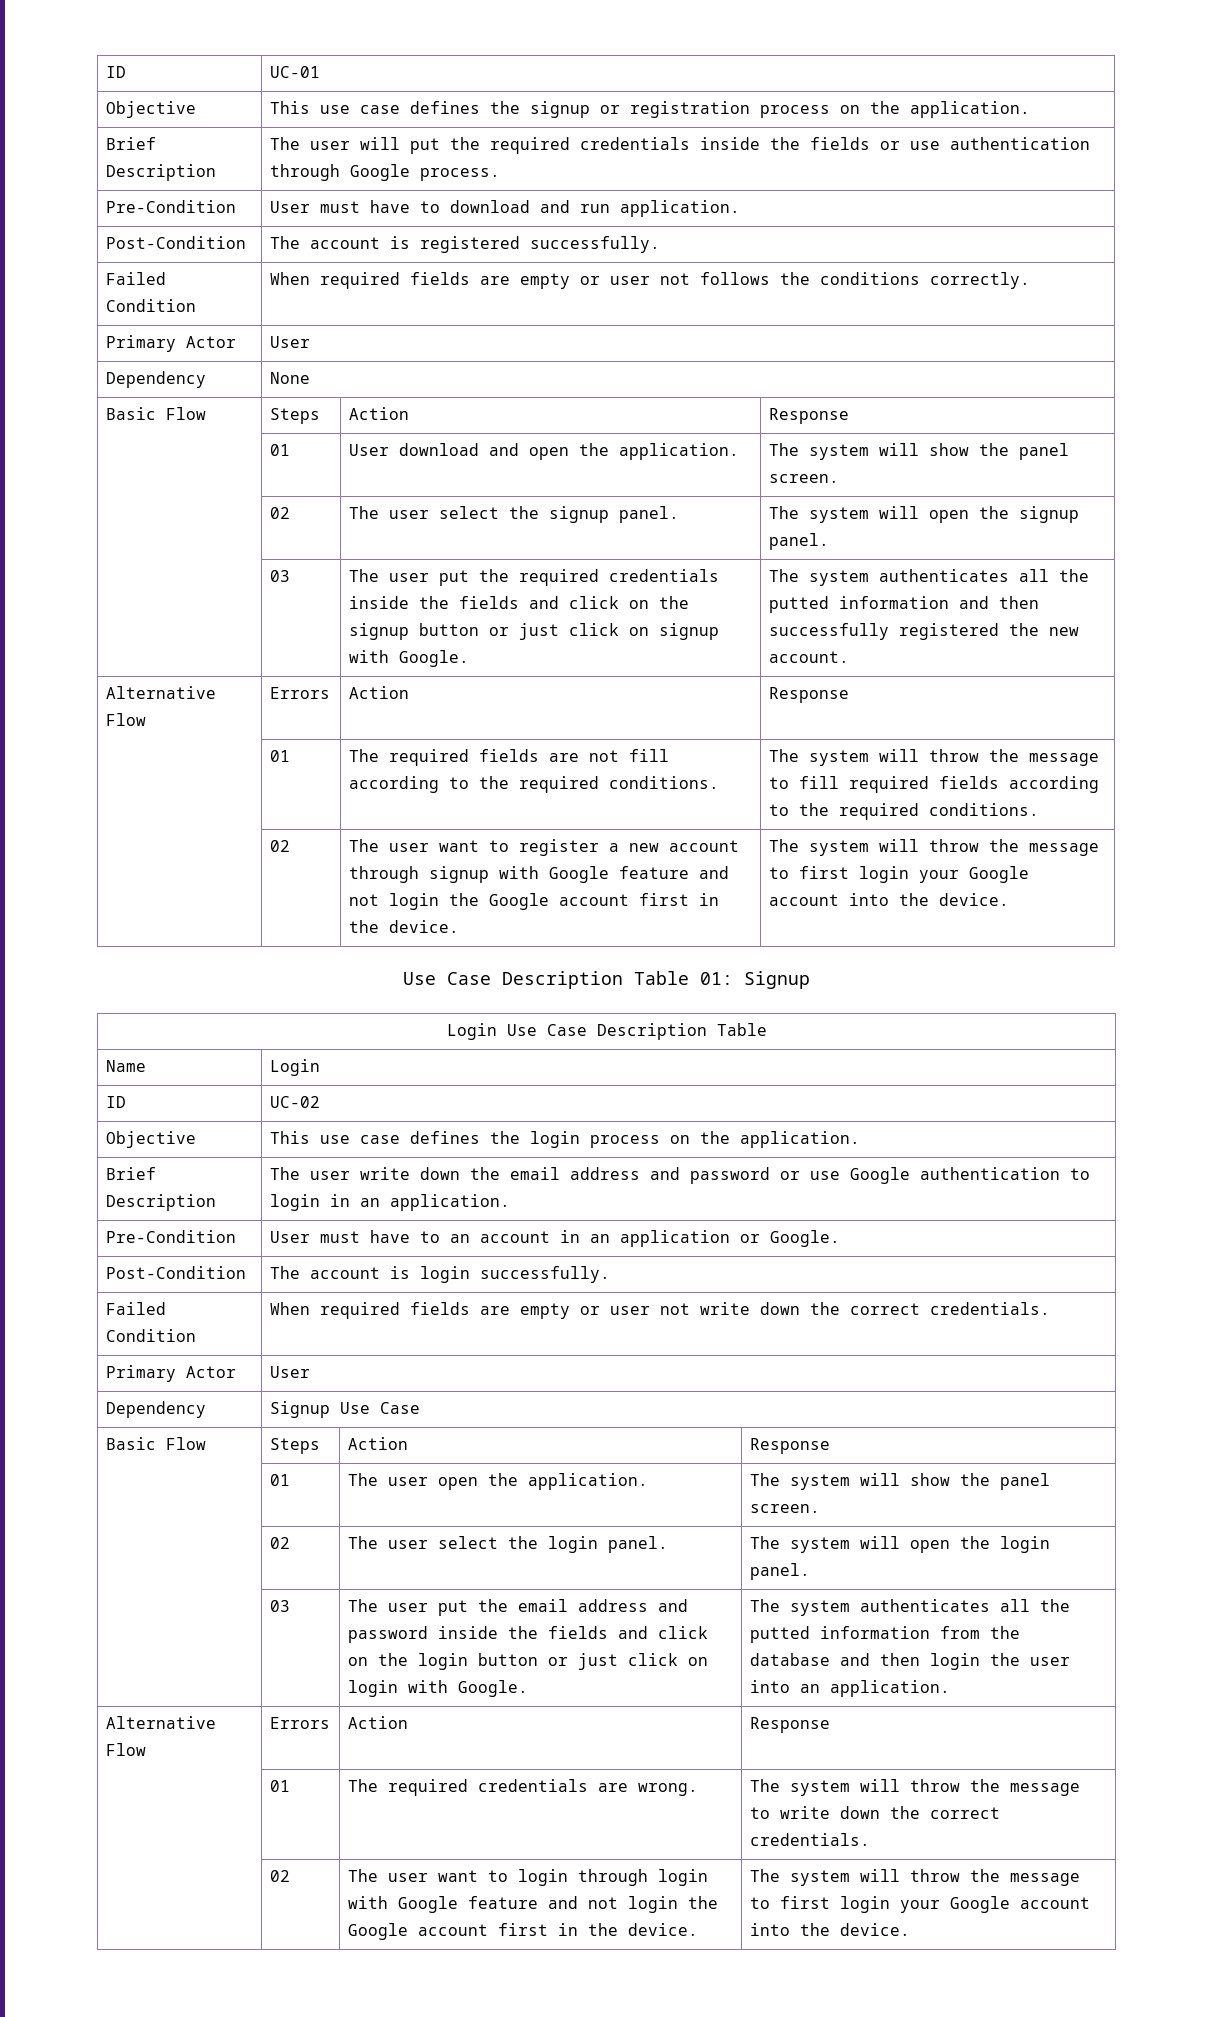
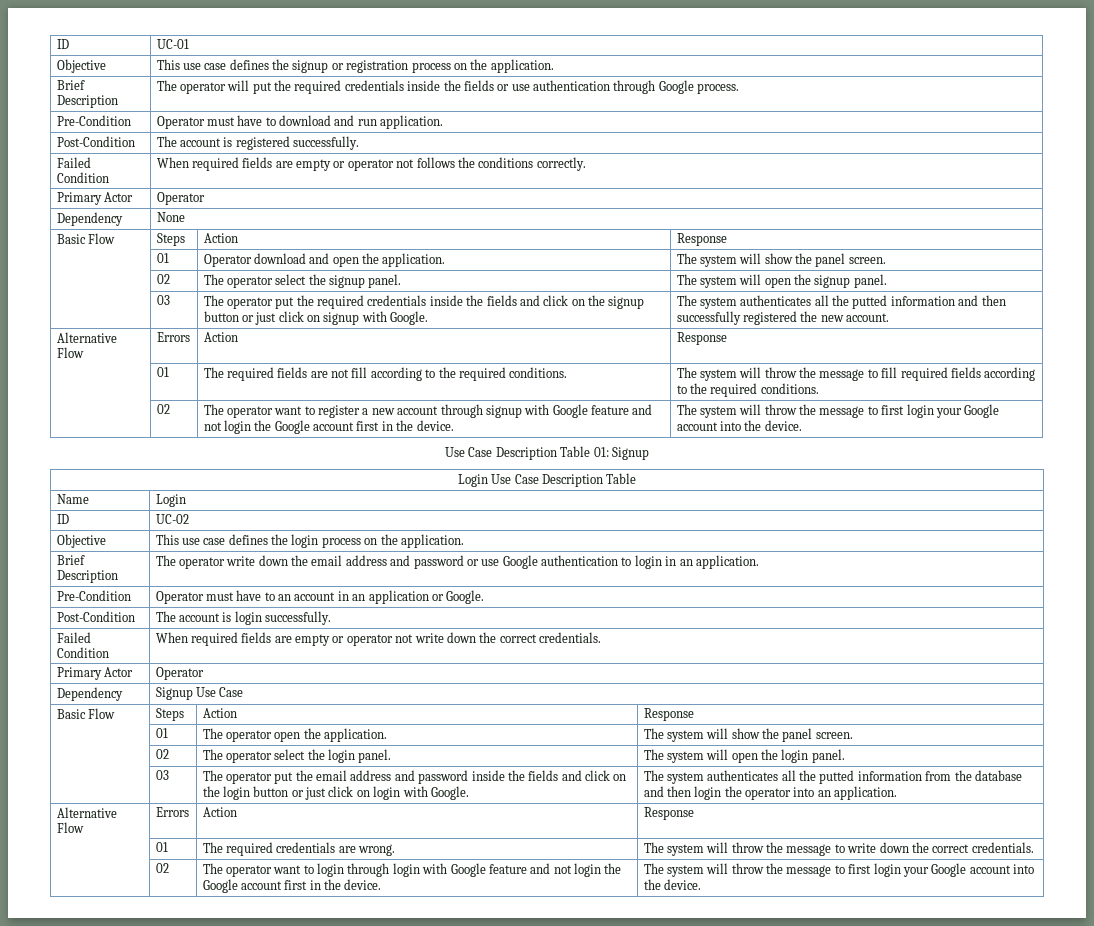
[309,141,350,150] user -> [179,82,226,94] operator
[269,201,310,213] User -> [156,116,205,129] Operator
[609,276,650,285] user -> [347,159,394,171] operator
[269,336,310,348] User -> [156,192,205,205] Operator
[348,444,389,456] User -> [203,254,252,267] Operator
[388,510,429,519] user -> [226,276,273,288] operator
[388,573,429,582] user -> [226,297,273,309] operator
[388,843,429,852] user -> [226,406,273,418] operator
[309,1171,350,1180] user -> [178,557,225,569] operator
[269,1231,310,1243] User -> [155,591,204,604] Operator
[609,1306,650,1315] user -> [346,634,393,646] operator
[269,1366,310,1378] User -> [155,667,204,680] Operator
[387,1477,428,1486] user -> [225,730,272,742] operator
[387,1540,428,1549] user -> [225,751,272,763] operator
[387,1603,428,1612] user -> [225,772,272,784] operator
[1029,1657,1070,1666] user -> [745,788,792,800] operator
[387,1873,428,1882] user -> [225,865,272,877] operator

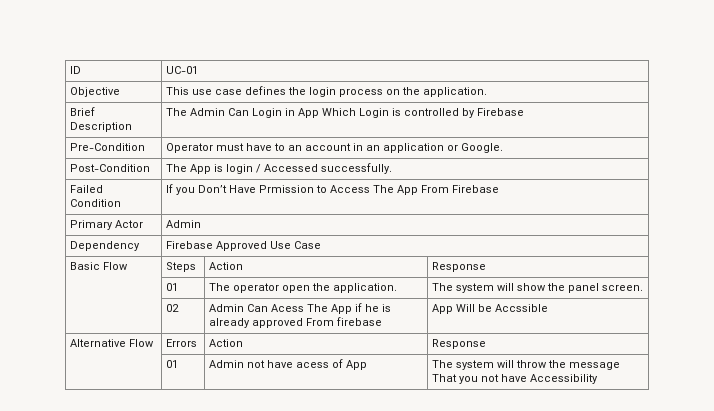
[56,59,106,73] [156,59,554,73] [56,80,85,90] [56,95,118,108] [156,80,740,94] [56,115,131,126] [156,115,444,129] [56,136,135,147] [156,136,360,150] [56,157,91,168] [56,172,109,183] [156,157,586,171] [56,192,133,205] [156,192,205,205] [56,212,123,226] [156,212,185,222] [56,233,115,244] [156,233,185,246] [203,233,238,243] [676,233,727,246] [156,253,169,263] [203,253,446,267] [676,253,886,267] [156,274,170,284] [203,274,402,288] [676,274,887,288] [156,295,170,305] [203,295,645,309] [203,311,429,325] [676,295,1006,309] [676,311,890,325] [56,332,117,343] [56,347,84,358] [156,332,190,342] [203,332,238,342] [676,332,727,345] [156,367,169,377] [203,367,568,381] [676,367,1036,381] [676,383,819,397] [156,404,170,414] [203,404,653,418] [203,420,454,434] [676,404,1000,418] [676,420,802,431] [445,446,649,460] [457,473,637,487] [56,494,89,504] [155,494,186,507] [56,514,69,524] [155,514,189,524] // Objective | This use case defines the signup or registration process on the application. // Brief Description | The operator will put the required credentials inside the fields or use authentication through Google process. // Pre-Condition | Operator must have to download and run application. // Post-Condition | The account is registered successfully. // Failed Condition | When required fields are empty or operator not follows the conditions correctly. // Primary Actor | Operator // Dependency | None // Basic Flow | Steps | Action | Response // | 01 | Operator download and open the application. | The system will show the panel screen. // | 02 | The operator select the signup panel. | The system will open the signup panel. // | 03 | The operator put the required credentials inside the fields and click on the signup button or just click on signup with Google. | The system authenticates all the putted information and then successfully registered the new account. // Alternative Flow | Errors | Action | Response // | 01 | The required fields are not fill according to the required conditions. | The system will throw the message to fill required fields according to the required conditions. // | 02 | The operator want to register a new account through signup with Google feature and not login the Google account first in the device. | The system will throw the message to first login your Google account into the device. // Use Case Description Table 01: Signup // Login Use Case Description Table // Name | Login // ID | UC-02 -> (199, 70) none
[178,555,759,569] operator write down the email address and password or use Google authentication to login in an application. -> [190,108,525,118] Admin Can Login in App Which Login is controlled by Firebase
[178,613,220,622] account -> [190,164,212,174] App
[265,611,332,625] [56,632,91,643] [56,647,109,658] [155,632,602,646] [56,667,133,680] [155,667,204,680] [56,687,123,701] [155,687,193,700] successfully. // Failed Condition | When required fields are empty or operator not write down the correct credentials. // Primary Actor | Operator // Dependency | Signup -> [256,163,393,174] [70,185,104,193] [70,199,122,207] [166,184,500,195] [70,220,144,230] [166,220,202,228] [70,241,141,251] [166,241,268,251] / Accessed successfully. // Failed Condition | If you Don’t Have Prmission to Access The App From Firebase // Primary Actor | Admin // Dependency | Firebase Approved
[202,749,392,763] [643,749,845,763] [155,770,169,780] [202,770,627,784] [202,786,469,800] [643,770,1022,784] [643,786,898,800] [56,807,117,818] [56,822,84,833] [155,807,189,817] [202,807,237,817] [643,807,694,820] [155,842,168,852] [202,842,396,856] [643,842,1034,856] [155,863,169,873] [202,863,622,877] [202,879,382,893] [643,863,1035,877] [643,879,701,890] The operator select the login panel. | The system will open the login panel. // | 03 | The operator put the email address and password inside the fields and click on the login button or just click on login with Google. | The system authenticates all the putted information from the database and then login the operator into an application. // Alternative Flow | Errors | Action | Response // | 01 | The required credentials are wrong. | The system will throw the message to write down the correct credentials. // | 02 | The operator want to login through login with Google feature and not login the Google account first in the device. | The system will throw the message to first login your Google account into the device. -> [209,303,392,314] [209,317,383,328] [432,304,549,314] [70,339,155,347] [166,339,198,347] [209,339,244,347] [432,339,487,349] [166,360,179,368] [209,359,368,370] [432,360,621,370] [432,374,599,384] Admin Can Acess The App if he is already approved From firebase | App Will be Accssible // Alternative Flow | Errors | Action | Response // | 01 | Admin not have acess of App | The system will throw the message That you not have Accessibility

